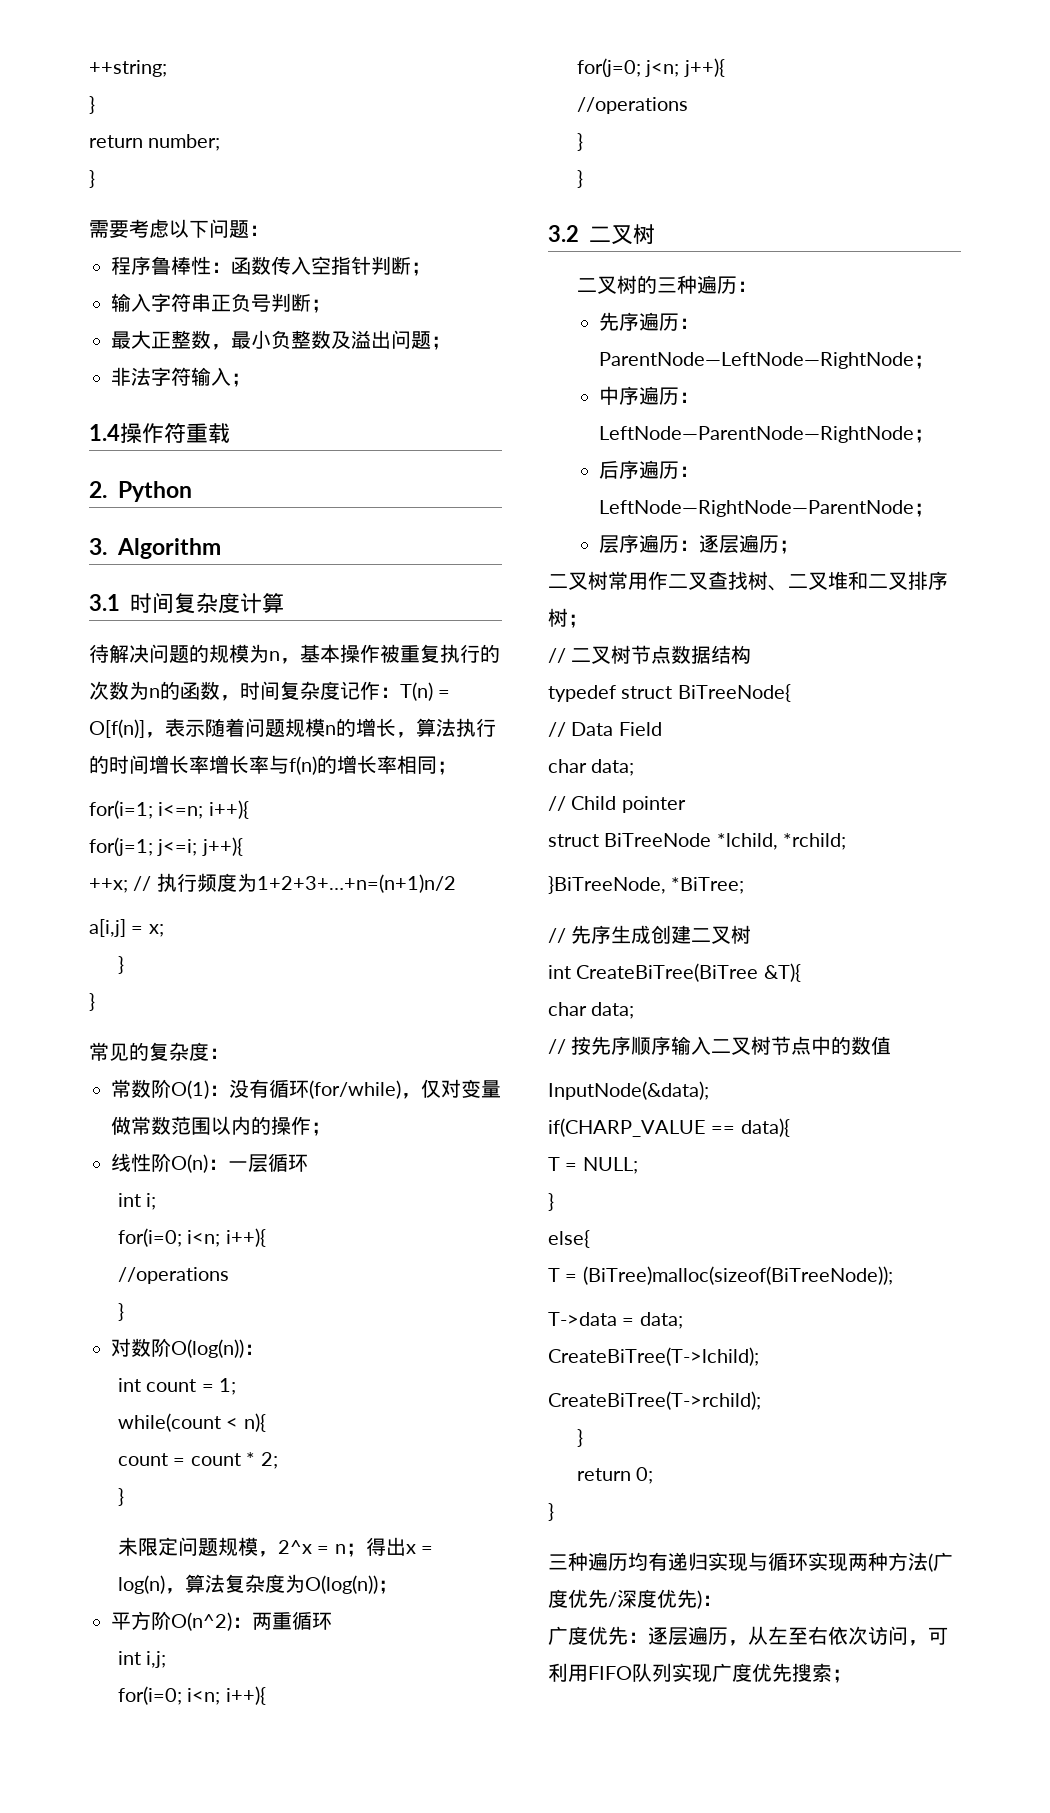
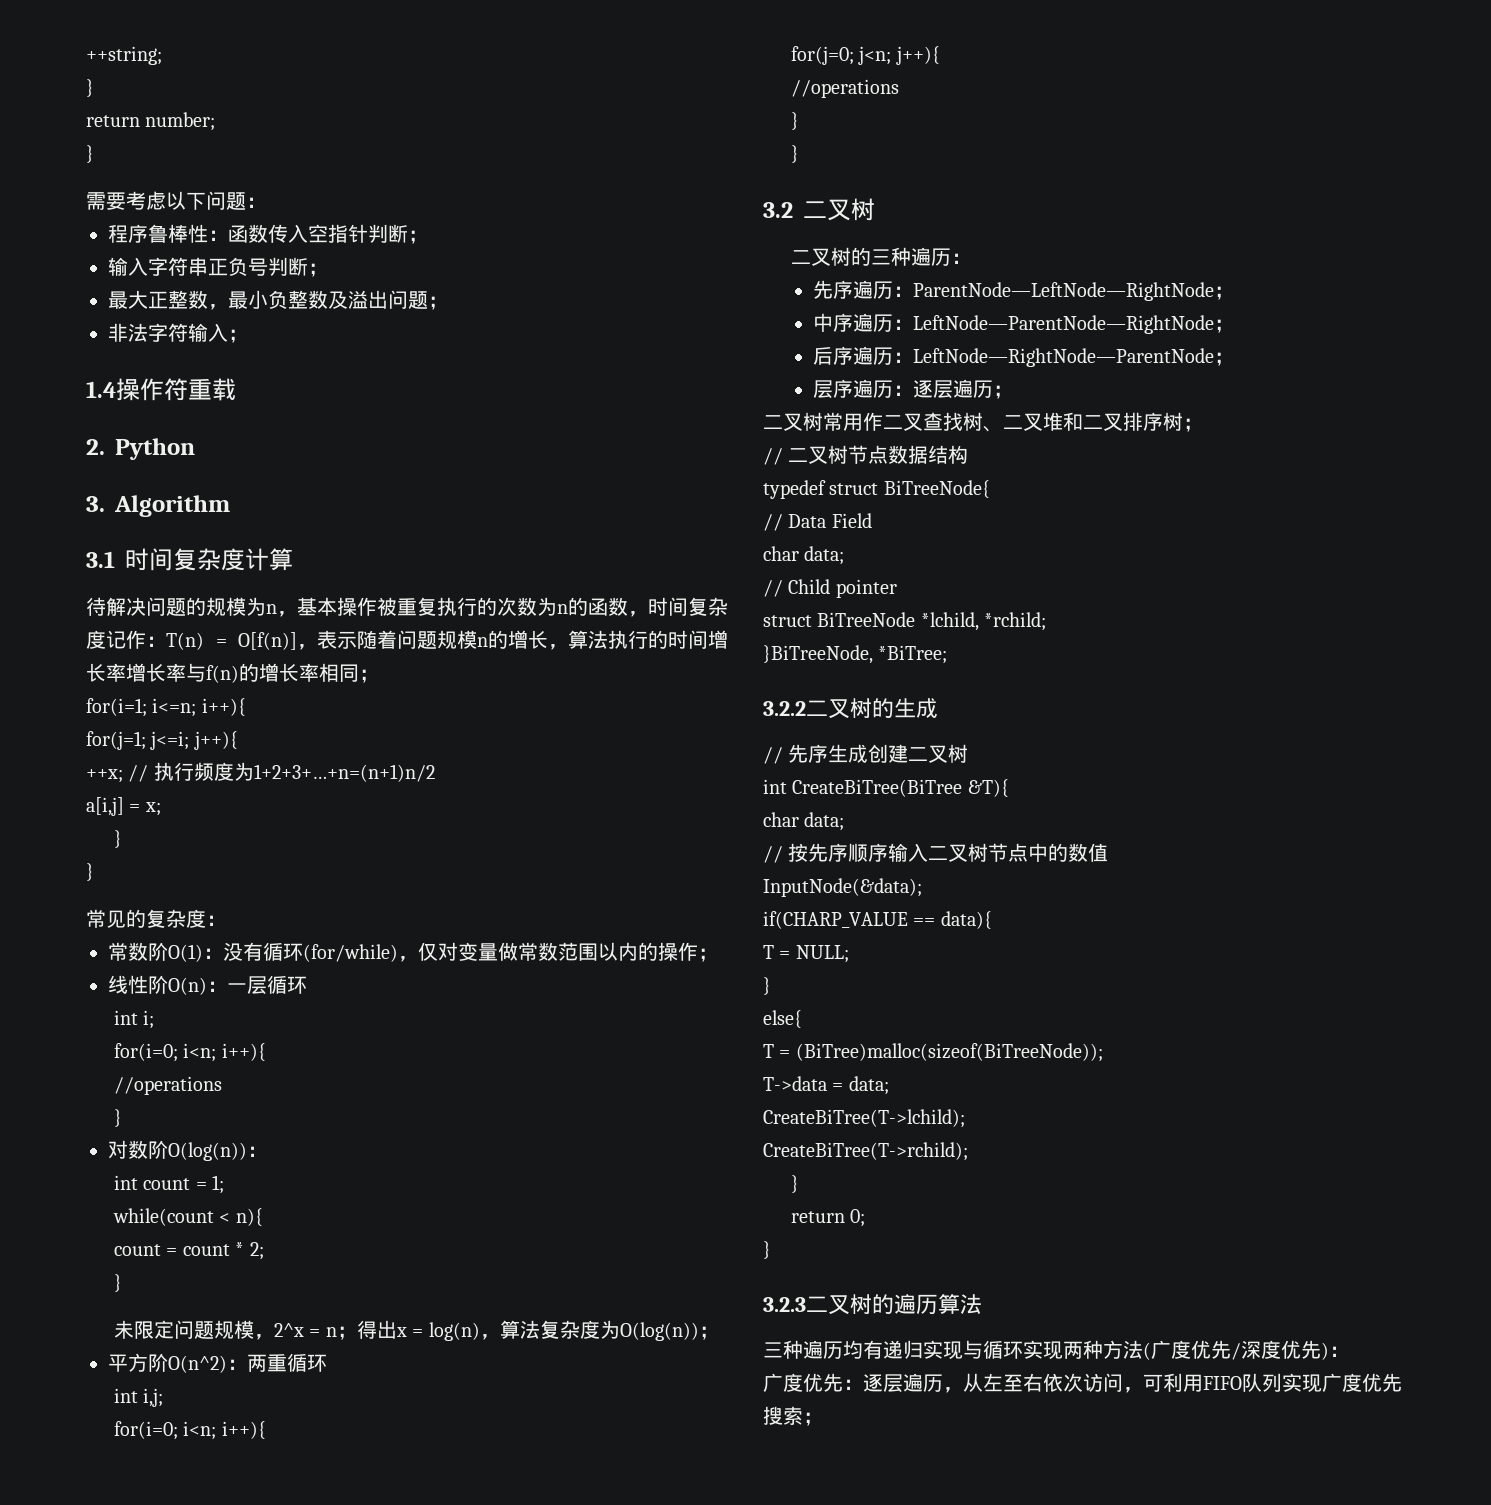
(745, 885) none -> [763,698,938,719] // 3.2.2二叉树的生成
(554, 1512) none -> [763,1294,982,1315] // 3.2.3二叉树的遍历算法

